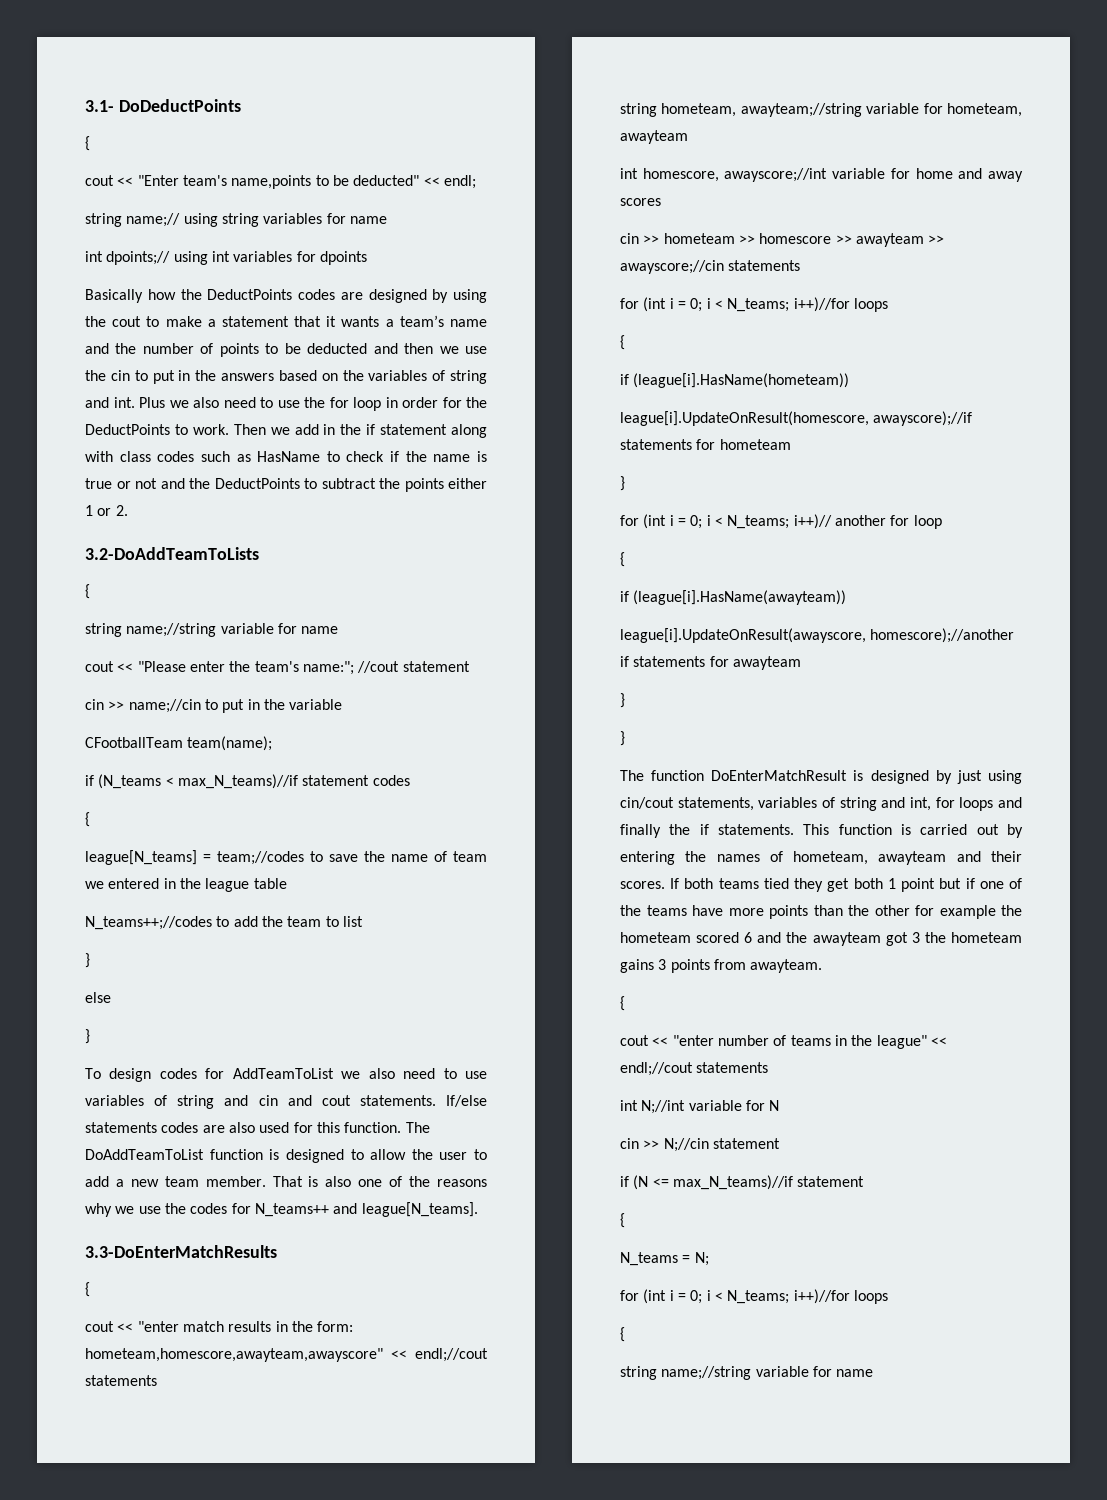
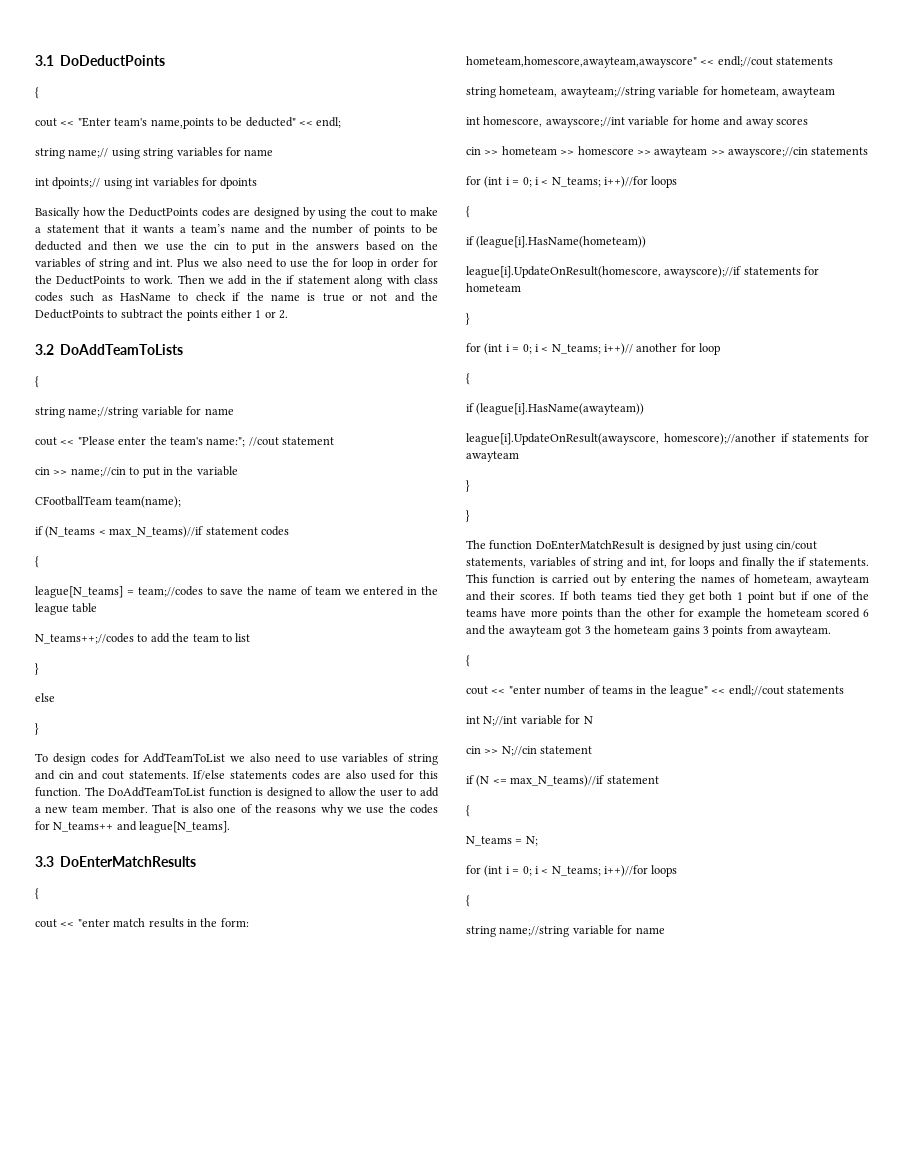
[85,100,114,112] 3.1- -> [35,55,54,66] 3.1
[85,547,259,560] 3.2-DoAddTeamToLists -> [35,344,184,355] 3.2 DoAddTeamToLists
[85,1245,277,1258] 3.3-DoEnterMatchResults -> [35,856,197,867] 3.3 DoEnterMatchResults

